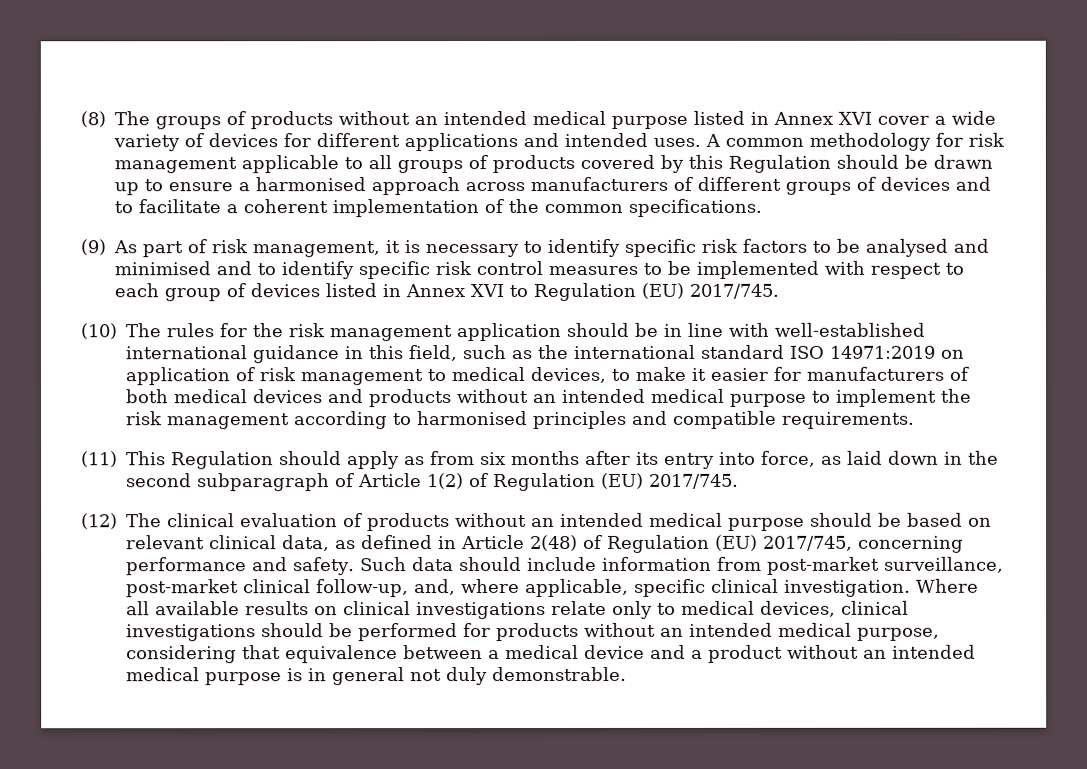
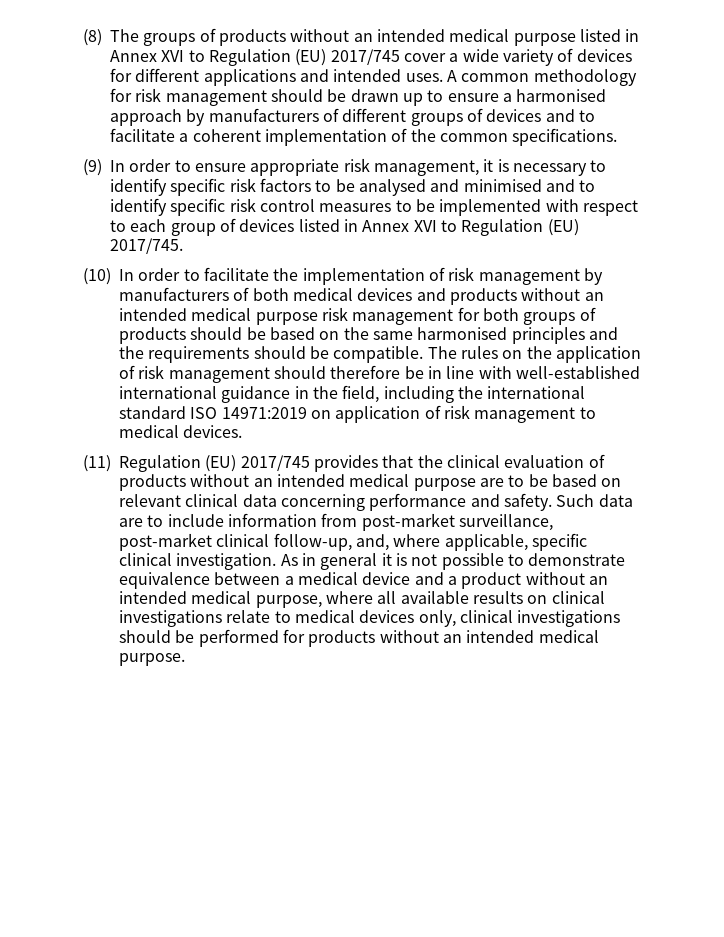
(872, 118) none -> [188,49,400,66] to Regulation (EU) 2017/745
[241,154,831,174] applicable to all groups of products covered by this Regulation -> (267, 98) none
[465,182,525,192] across -> [186,109,206,126] by
[113,239,207,258] As part of -> [110,159,340,176] In order to ensure appropriate
[125,322,629,342] The rules for the risk management application should -> [119,267,603,285] [119,287,604,305] [119,307,596,325] [119,327,618,344] [119,346,641,363] [119,365,401,383] In order to facilitate the implementation of risk management by manufacturers of both medical devices and products without an intended medical purpose risk management for both groups of products should be based on the same harmonised principles and the requirements should be compatible. The rules on the application of risk management should therefore
[368,345,532,362] this field, such as -> [312,385,454,403] the field, including
[530,366,969,384] [126,388,972,408] [126,410,915,430] [81,450,999,470] [126,472,739,492] [81,513,162,530] devices, to make it easier for manufacturers of both medical devices and products without an intended medical purpose to implement the risk management according to harmonised principles and compatible requirements. // (11) This Regulation should apply as from six months after its entry into force, as laid down in the second subparagraph of Article 1(2) of Regulation (EU) 2017/745. // (12) The -> [183,425,243,438] [83,455,443,472] devices. // (11) Regulation (EU) 2017/745 provides that the
[810,512,873,527] should -> [479,475,525,487] are to
[282,534,853,553] data, as defined in Article 2(48) of Regulation (EU) 2017/745, -> [242,494,277,507] data
[458,557,522,572] should -> [119,515,164,527] are to
[916,578,979,593] [126,600,909,620] [126,622,940,642] [126,645,281,664] Where all available results on clinical investigations relate only to medical devices, clinical investigations should be performed for products without an intended medical purpose, considering that -> [280,553,626,570] As in general it is not possible to demonstrate
[205,666,627,686] purpose is in general not duly demonstrable. -> [255,591,605,608] [119,610,621,627] [119,629,599,647] [119,653,185,666] purpose, where all available results on clinical investigations relate to medical devices only, clinical investigations should be performed for products without an intended medical purpose.

